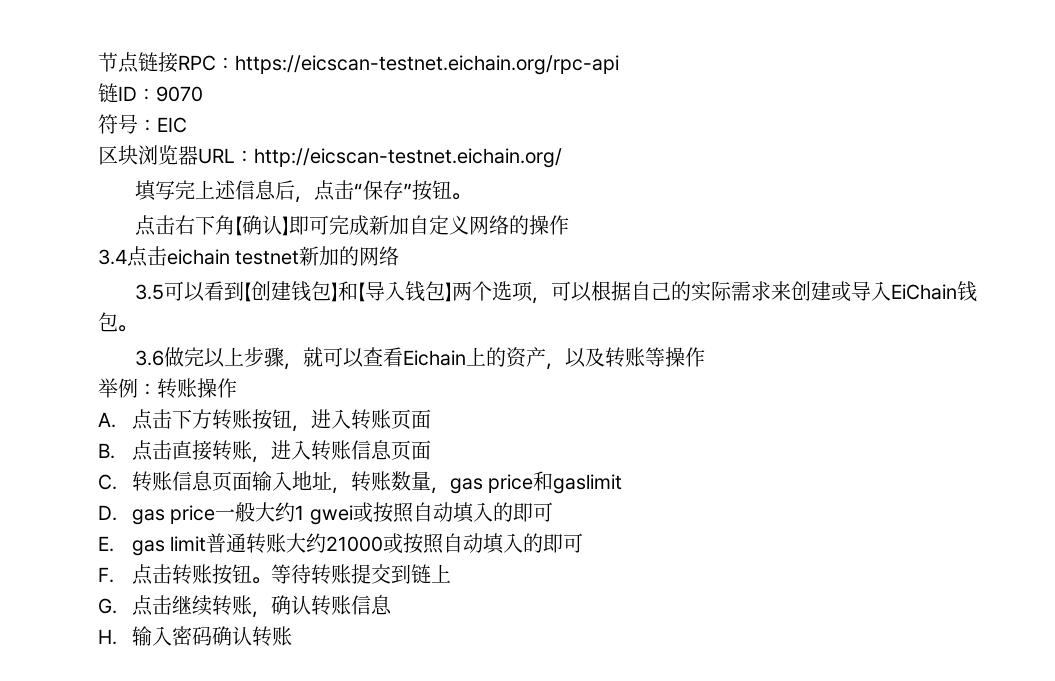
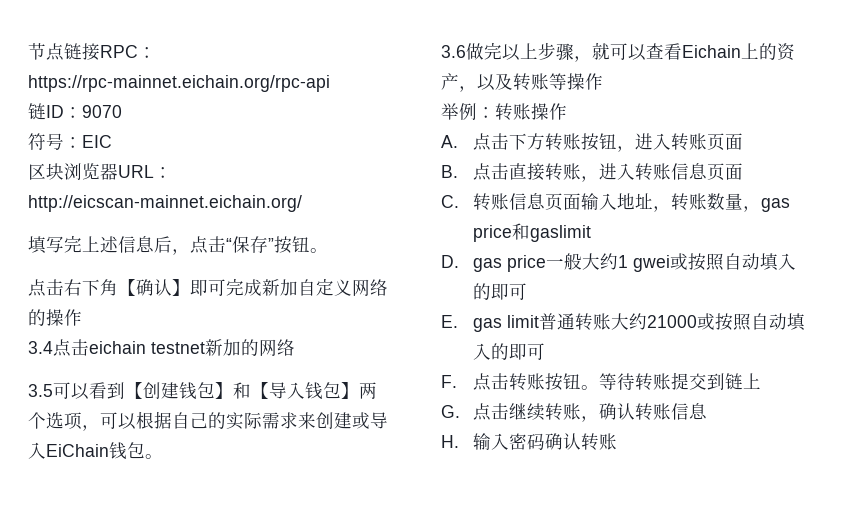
[235,55,619,75] https://eicscan-testnet.eichain.org/rpc-api -> [28,75,330,92] https://rpc-mainnet.eichain.org/rpc-api
[254,148,562,168] http://eicscan-testnet.eichain.org/ -> [28,195,302,212] http://eicscan-mainnet.eichain.org/

